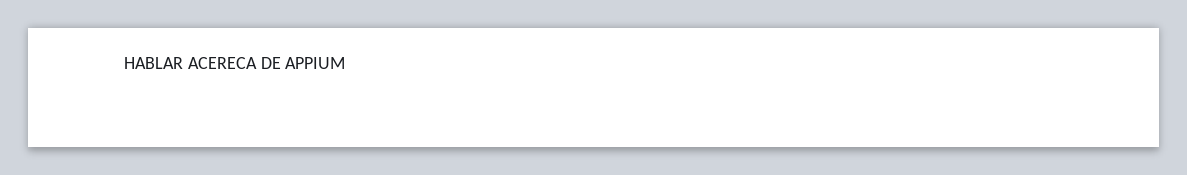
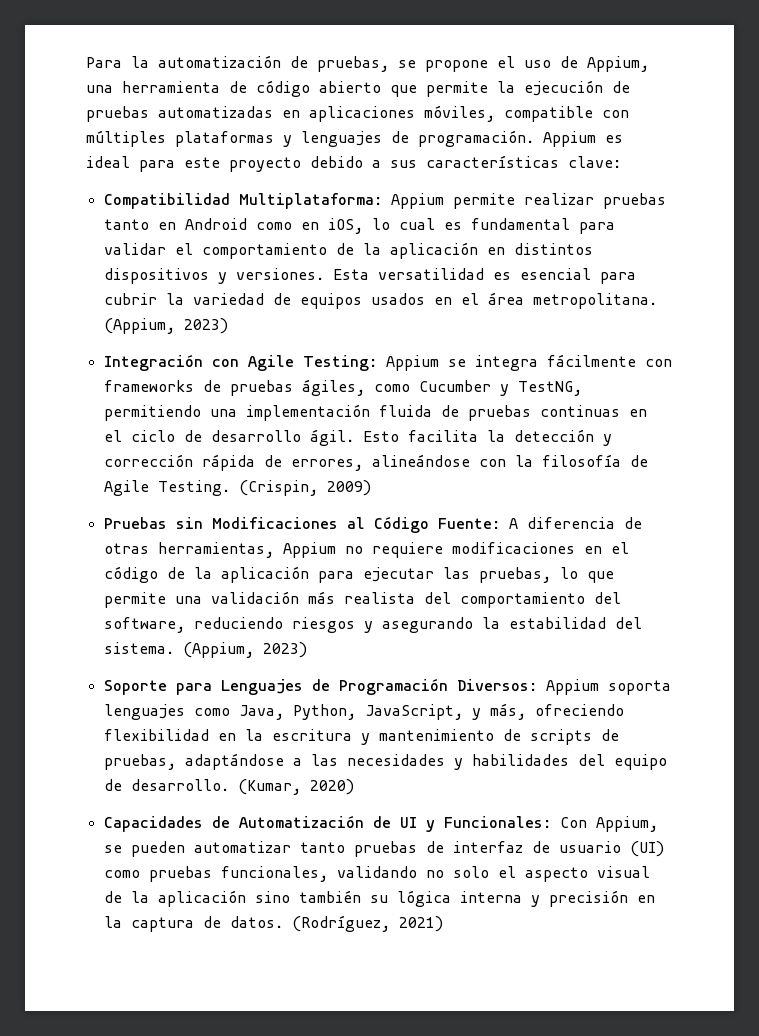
[124,57,346,69] HABLAR ACERECA DE APPIUM -> [86,55,649,72] [86,80,630,97] [86,105,629,122] [86,130,623,147] [86,155,621,172] [103,193,666,209] [103,218,615,234] [103,242,593,259] [103,268,636,284] [103,292,657,309] [103,318,228,334] [103,354,672,371] [103,379,582,396] [103,404,647,421] [103,429,612,446] [103,454,648,471] [103,480,371,496] [103,516,642,533] [103,542,629,558] [103,566,614,583] [103,591,621,608] [103,617,642,633] [103,642,307,658] [103,678,671,695] [103,703,624,720] [103,729,619,745] [103,753,667,770] [103,779,354,795] [103,815,658,832] [103,841,664,857] [103,866,650,882] [103,890,655,907] [103,915,443,932] Para la automatización de pruebas, se propone el uso de Appium, una herramienta de código abierto que permite la ejecución de pruebas automatizadas en aplicaciones móviles, compatible con múltiples plataformas y lenguajes de programación. Appium es ideal para este proyecto debido a sus características clave: // Compatibilidad Multiplataforma: Appium permite realizar pruebas tanto en Android como en iOS, lo cual es fundamental para validar el comportamiento de la aplicación en distintos dispositivos y versiones. Esta versatilidad es esencial para cubrir la variedad de equipos usados en el área metropolitana. (Appium, 2023) // Integración con Agile Testing: Appium se integra fácilmente con frameworks de pruebas ágiles, como Cucumber y TestNG, permitiendo una implementación fluida de pruebas continuas en el ciclo de desarrollo ágil. Esto facilita la detección y corrección rápida de errores, alineándose con la filosofía de Agile Testing. (Crispin, 2009) // Pruebas sin Modificaciones al Código Fuente: A diferencia de otras herramientas, Appium no requiere modificaciones en el código de la aplicación para ejecutar las pruebas, lo que permite una validación más realista del comportamiento del software, reduciendo riesgos y asegurando la estabilidad del sistema. (Appium, 2023) // Soporte para Lenguajes de Programación Diversos: Appium soporta lenguajes como Java, Python, JavaScript, y más, ofreciendo flexibilidad en la escritura y mantenimiento de scripts de pruebas, adaptándose a las necesidades y habilidades del equipo de desarrollo. (Kumar, 2020) // Capacidades de Automatización de UI y Funcionales: Con Appium, se pueden automatizar tanto pruebas de interfaz de usuario (UI) como pruebas funcionales, validando no solo el aspecto visual de la aplicación sino también su lógica interna y precisión en la captura de datos. (Rodríguez, 2021)

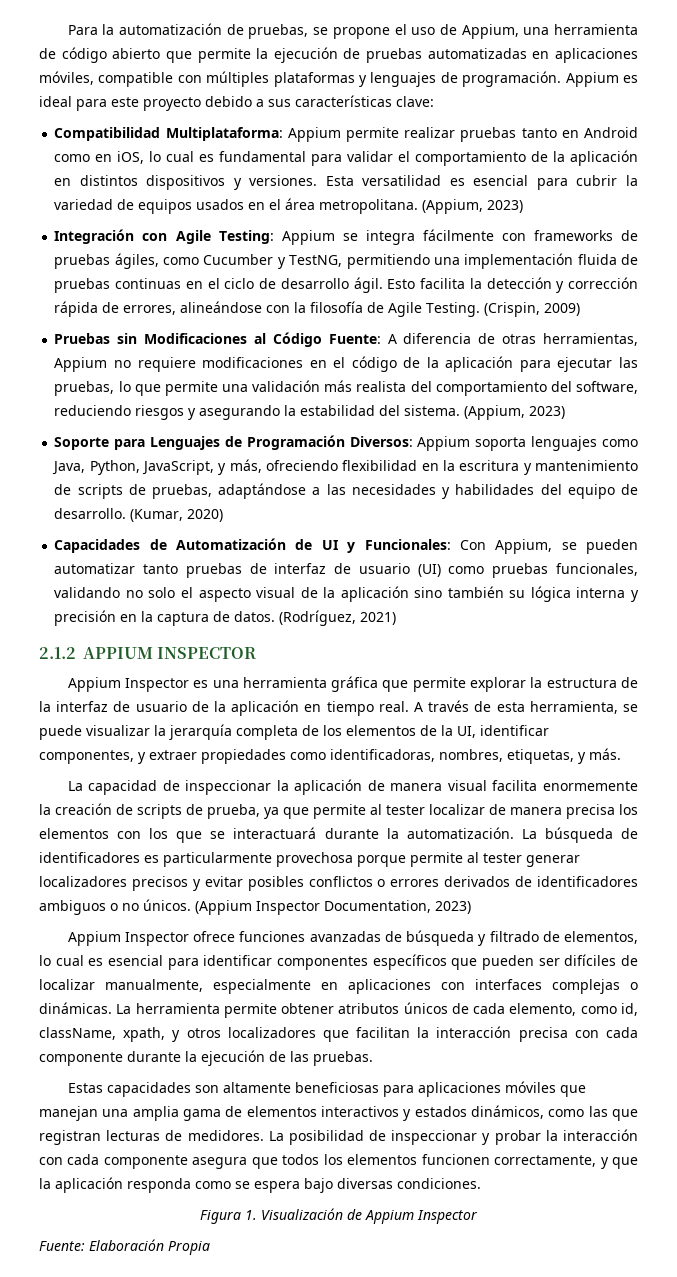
(443, 924) none -> [39,647,257,659] [67,676,638,692] [39,700,638,716] [39,724,549,740] [39,748,621,764] [67,779,639,795] [39,803,638,819] [39,827,638,843] [39,852,580,867] [39,876,638,891] [39,899,471,915] [67,930,638,946] [39,954,638,970] [39,979,638,994] [39,1002,638,1018] [39,1026,638,1042] [39,1050,373,1066] [67,1081,586,1097] [39,1105,638,1121] [39,1129,638,1145] [39,1154,638,1169] [39,1177,481,1193] [200,1208,477,1224] [39,1239,210,1255] // 2.1.2 APPIUM INSPECTOR // Appium Inspector es una herramienta gráfica que permite explorar la estructura de la interfaz de usuario de la aplicación en tiempo real. A través de esta herramienta, se puede visualizar la jerarquía completa de los elementos de la UI, identificar componentes, y extraer propiedades como identificadoras, nombres, etiquetas, y más. // La capacidad de inspeccionar la aplicación de manera visual facilita enormemente la creación de scripts de prueba, ya que permite al tester localizar de manera precisa los elementos con los que se interactuará durante la automatización. La búsqueda de identificadores es particularmente provechosa porque permite al tester generar localizadores precisos y evitar posibles conflictos o errores derivados de identificadores ambiguos o no únicos. (Appium Inspector Documentation, 2023) // Appium Inspector ofrece funciones avanzadas de búsqueda y filtrado de elementos, lo cual es esencial para identificar componentes específicos que pueden ser difíciles de localizar manualmente, especialmente en aplicaciones con interfaces complejas o dinámicas. La herramienta permite obtener atributos únicos de cada elemento, como id, className, xpath, y otros localizadores que facilitan la interacción precisa con cada componente durante la ejecución de las pruebas. // Estas capacidades son altamente beneficiosas para aplicaciones móviles que manejan una amplia gama de elementos interactivos y estados dinámicos, como las que registran lecturas de medidores. La posibilidad de inspeccionar y probar la interacción con cada componente asegura que todos los elementos funcionen correctamente, y que la aplicación responda como se espera bajo diversas condiciones. // Figura 1. Visualización de Appium Inspector // Fuente: Elaboración Propia

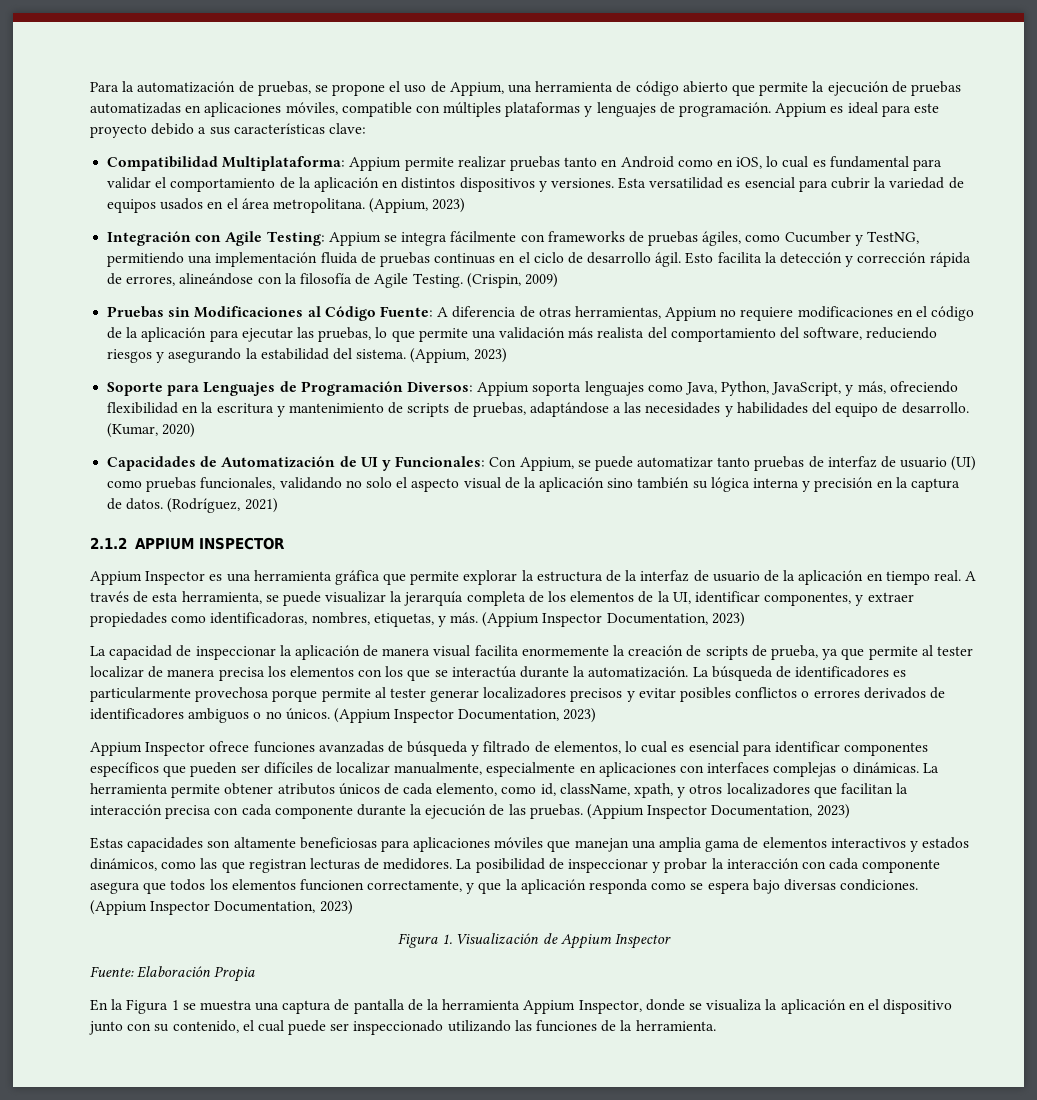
[586,539,639,554] pueden -> [594,456,633,471] puede
(621, 754) none -> [482,612,745,627] (Appium Inspector Documentation, 2023)
[233,827,317,839] interactuará -> [451,666,517,678] interactúa
(373, 1058) none -> [587,804,850,819] (Appium Inspector Documentation, 2023)
(481, 1183) none -> [90,900,353,915] (Appium Inspector Documentation, 2023)
(210, 1248) none -> [90,999,953,1014] [89,1020,716,1035] // En la Figura 1 se muestra una captura de pantalla de la herramienta Appium Inspector, donde se visualiza la aplicación en el dispositivo junto con su contenido, el cual puede ser inspeccionado utilizando las funciones de la herramienta.

